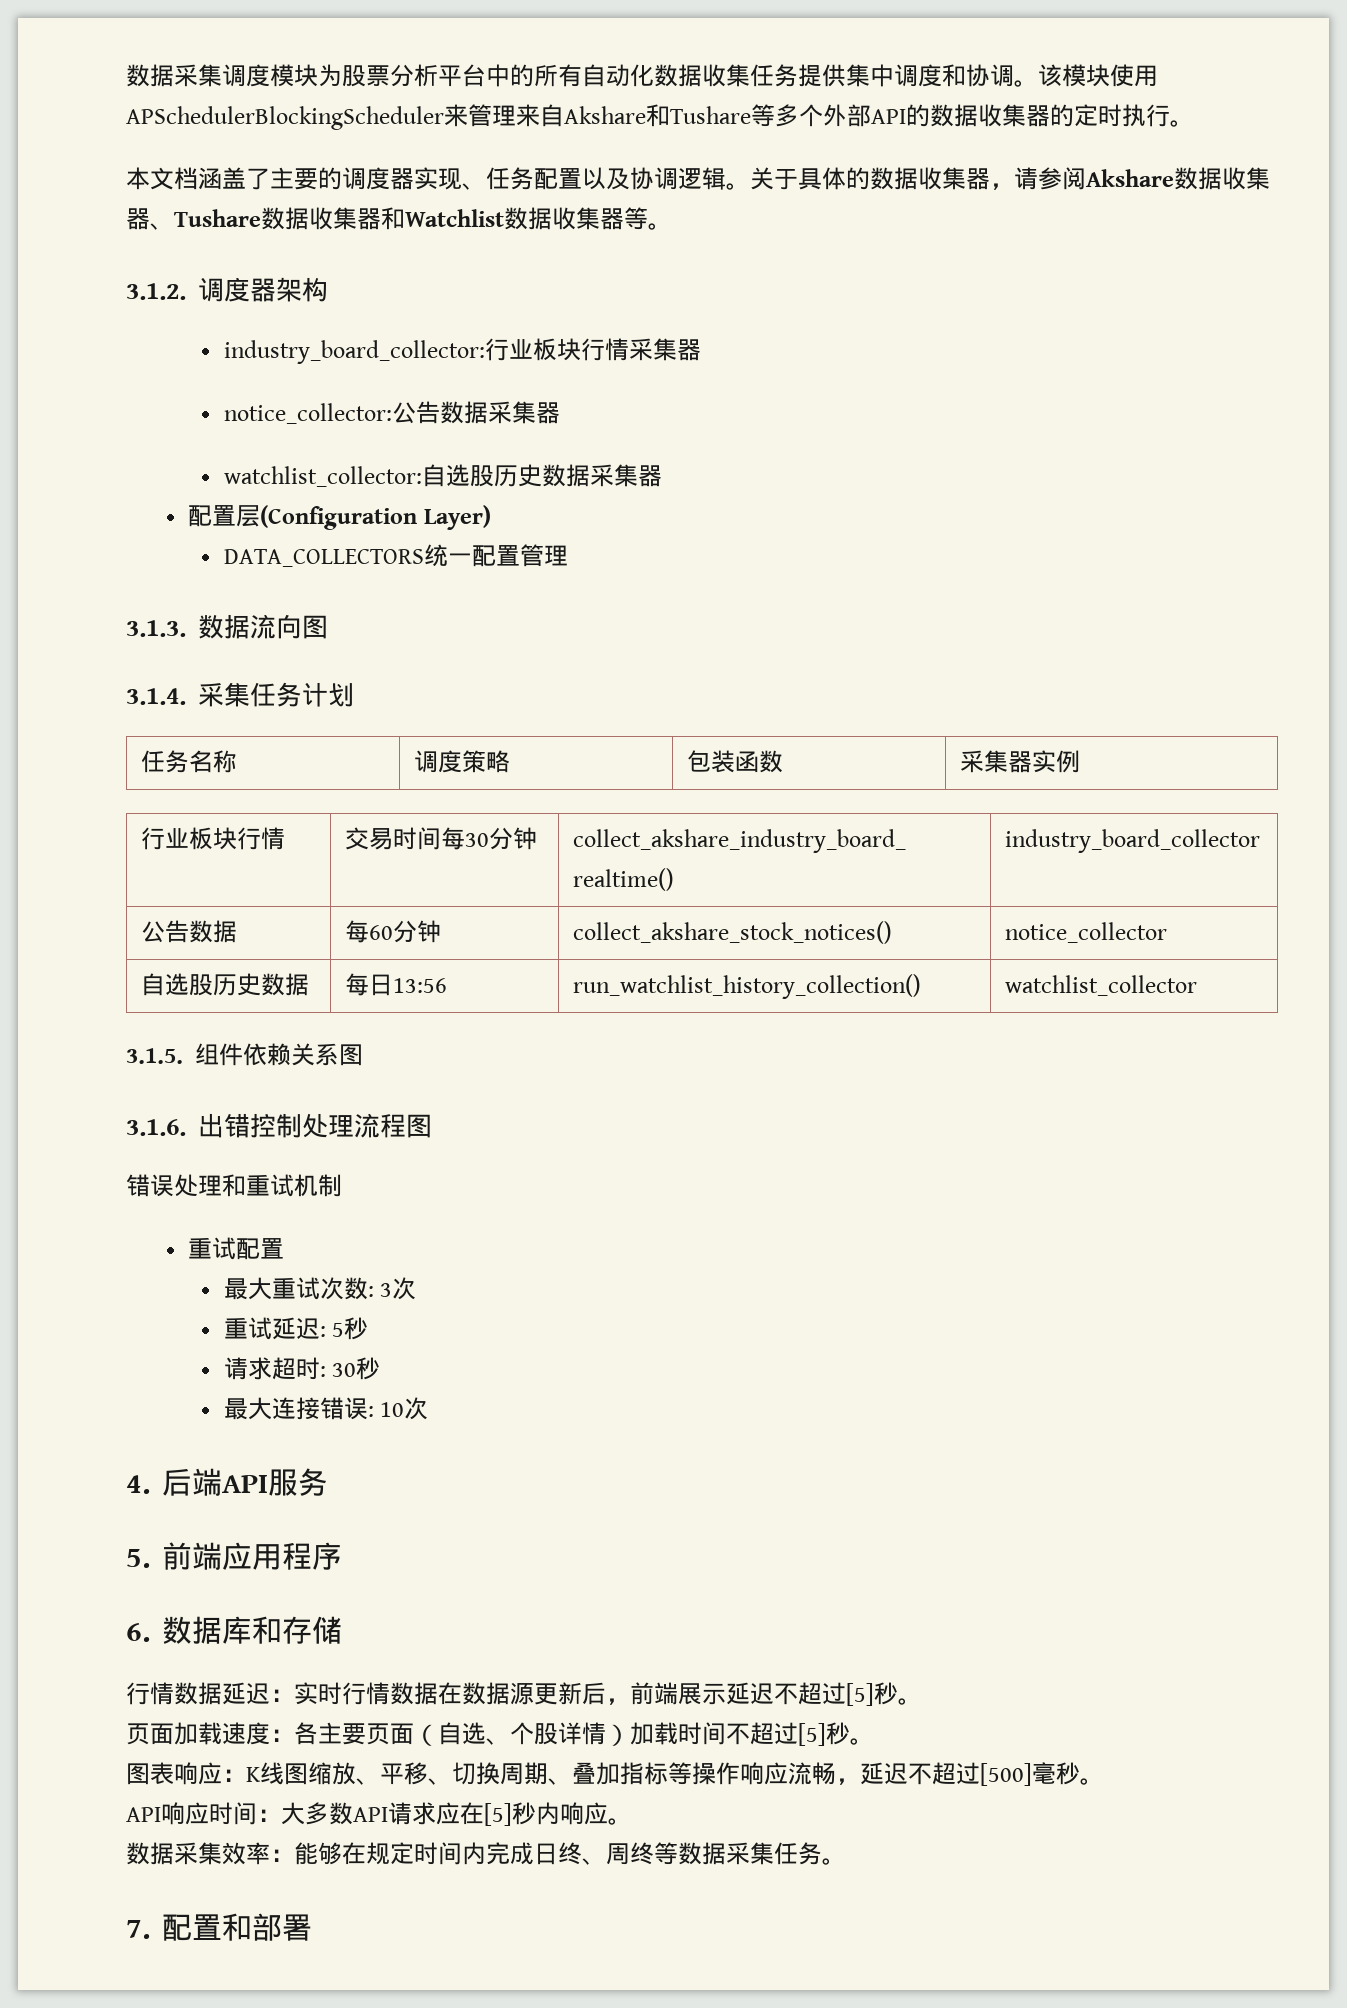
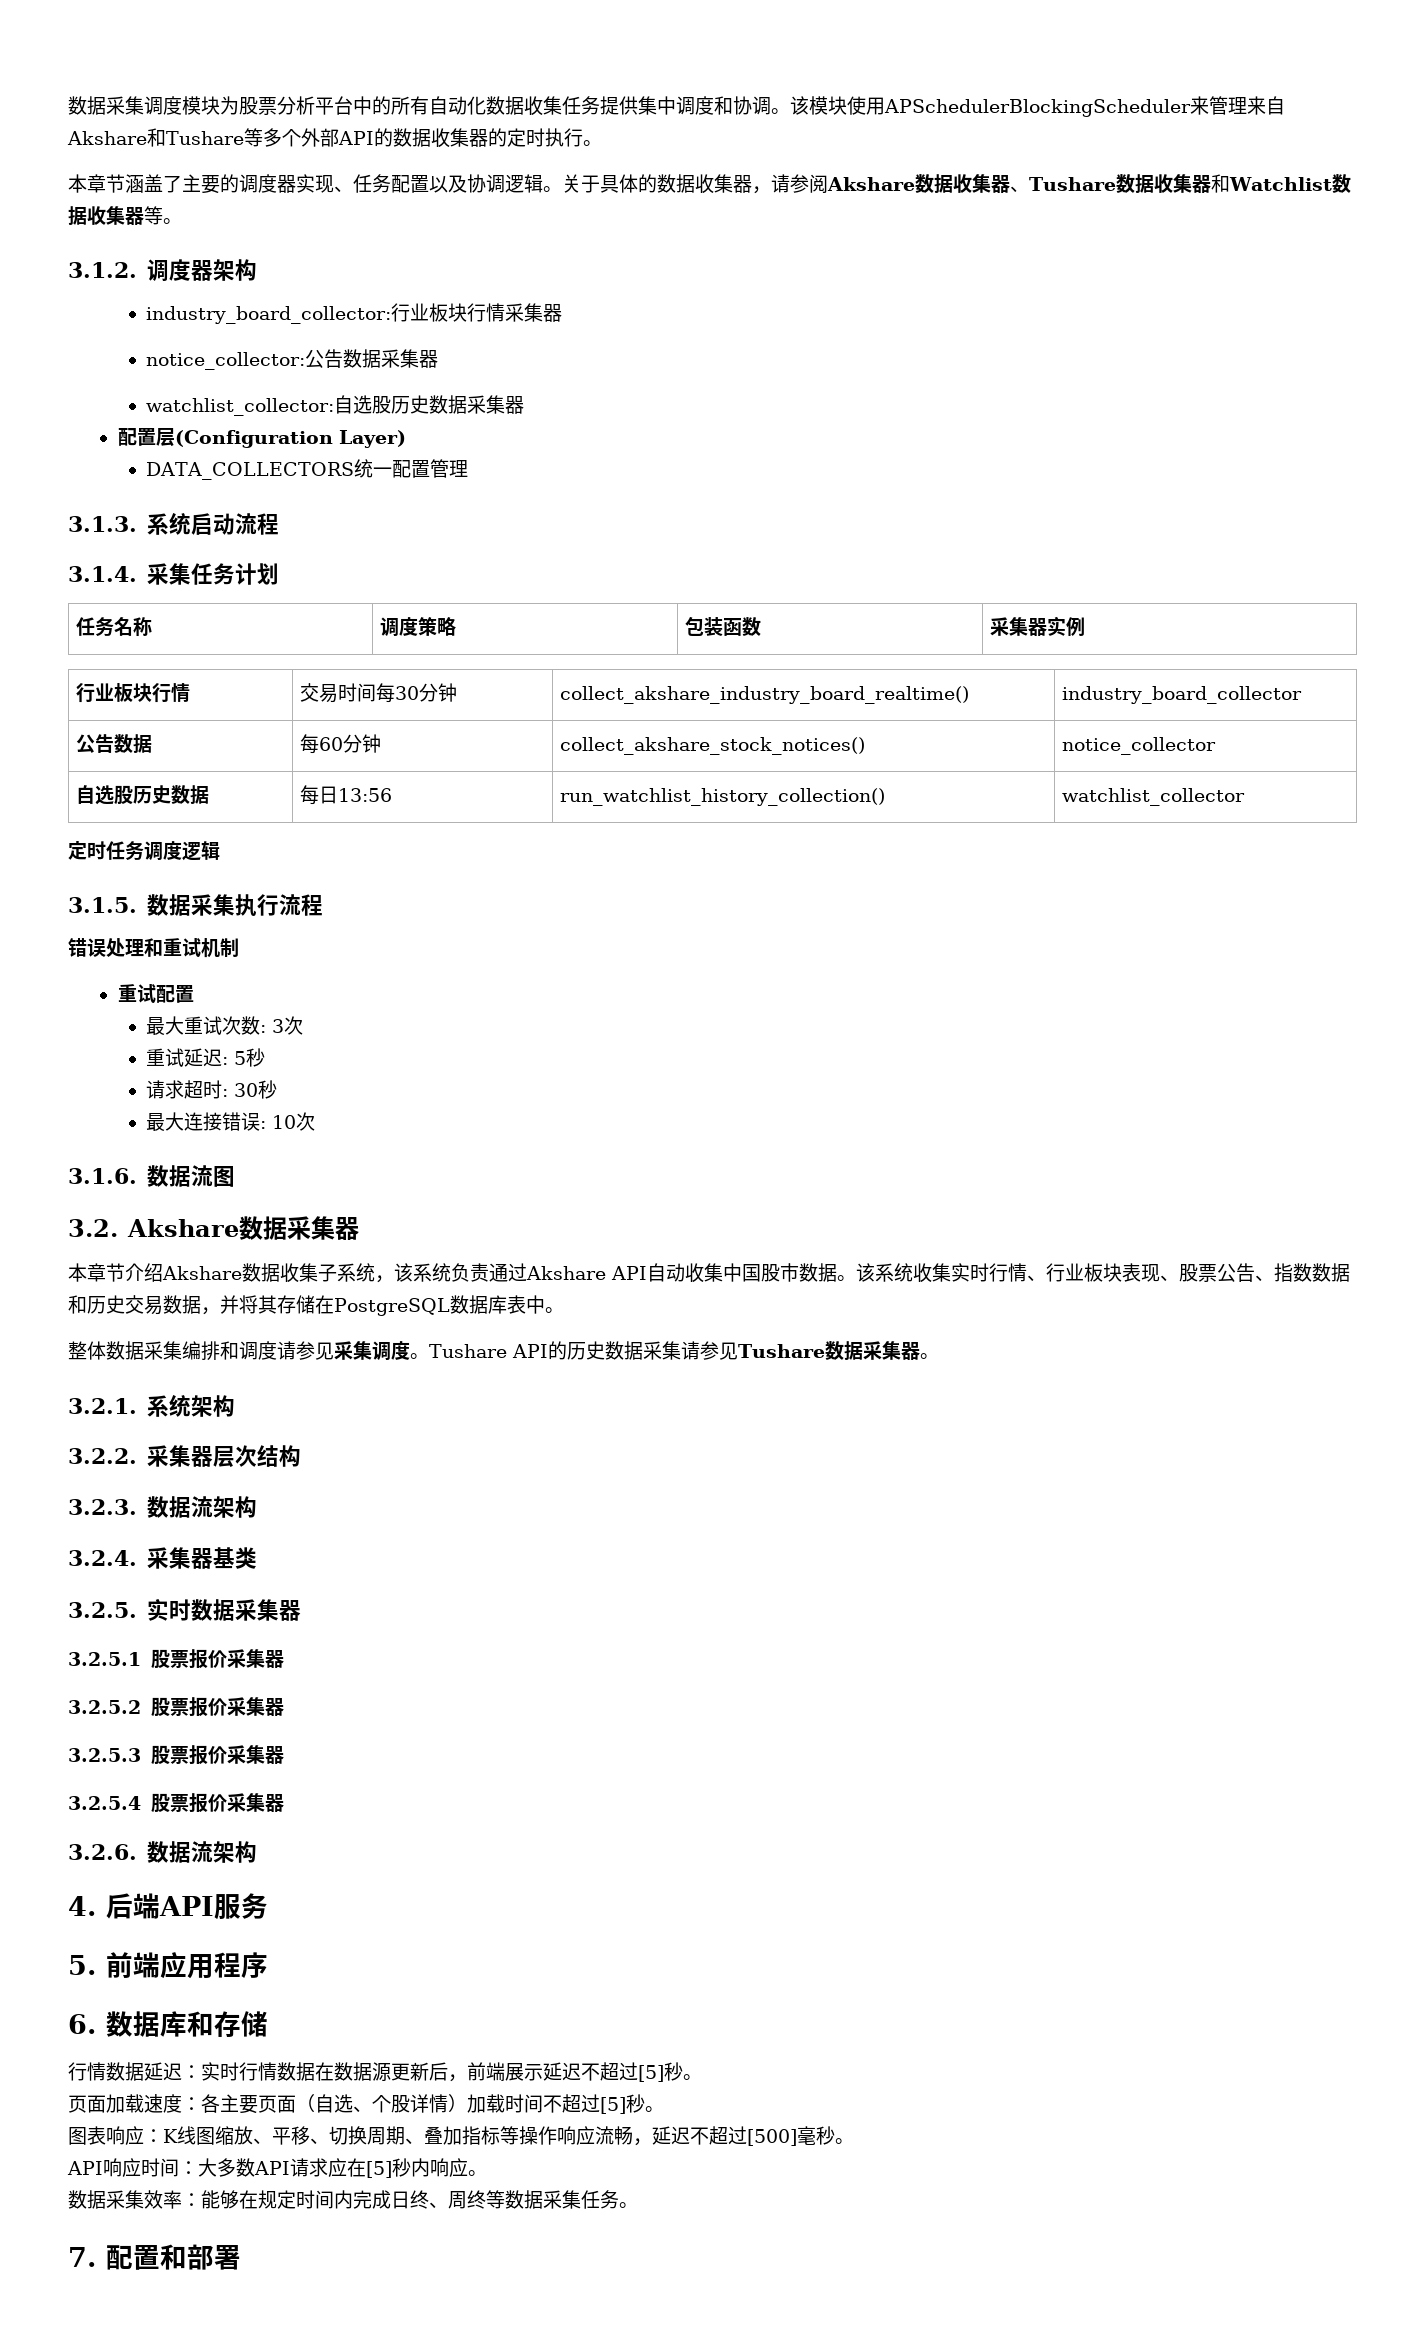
[150,167,198,190] 文档 -> [87,174,125,193] 章节
[198,614,328,639] 数据流向图 -> [146,512,279,535] 系统启动流程
[126,1043,363,1066] [126,1113,432,1138] 3.1.5.组件依赖关系图 // 3.1.6.出错控制处理流程图 -> [68,841,220,861] [68,894,323,916] 定时任务调度逻辑 // 3.1.5.数据采集执行流程
(429, 1408) none -> [68,1165,235,1187] [68,1216,359,1240] [68,1263,1350,1283] [68,1295,564,1316] [68,1341,939,1361] [68,1394,235,1417] [68,1445,301,1468] [68,1496,257,1518] [68,1547,257,1569] [68,1598,301,1621] [68,1649,284,1669] [68,1697,284,1717] [68,1745,284,1765] [68,1793,284,1813] [68,1841,257,1863] // 3.1.6.数据流图 // 3.2. Akshare数据采集器 // 本章节介绍Akshare数据收集子系统，该系统负责通过Akshare API自动收集中国股市数据。该系统收集实时行情、行业板块表现、股票公告、指数数据和历史交易数据，并将其存储在PostgreSQL数据库表中。 // 整体数据采集编排和调度请参见采集调度。Tushare API的历史数据采集请参见Tushare数据采集器。 // 3.2.1.系统架构 // 3.2.2.采集器层次结构 // 3.2.3.数据流架构 // 3.2.4.采集器基类 // 3.2.5.实时数据采集器 // 3.2.5.1股票报价采集器 // 3.2.5.2股票报价采集器 // 3.2.5.3股票报价采集器 // 3.2.5.4股票报价采集器 // 3.2.6.数据流架构

